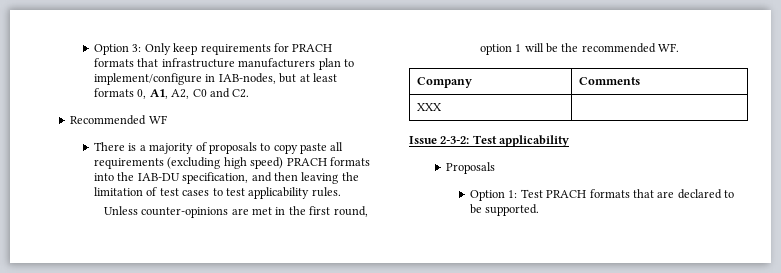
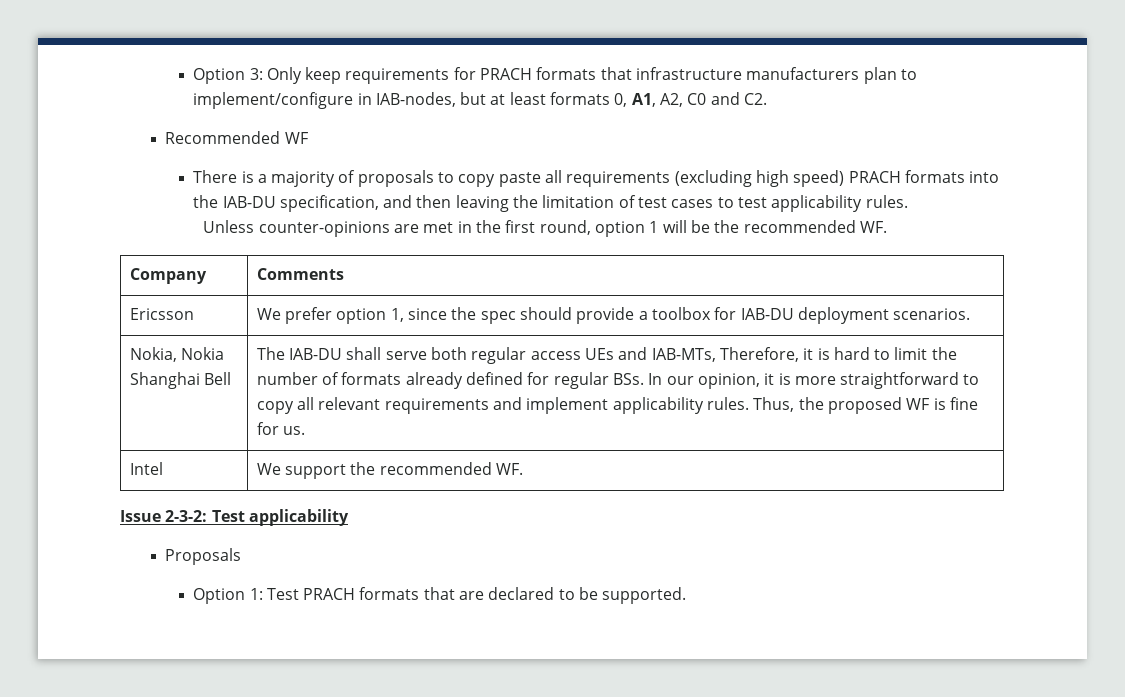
[416,103,442,111] XXX | -> [129,308,194,320] [256,307,971,324] [129,347,224,362] [129,372,231,389] [256,347,957,364] [256,372,980,389] [256,397,978,414] [256,422,305,435] [129,462,163,475] [256,462,523,479] Ericsson | We prefer option 1, since the spec should provide a toolbox for IAB-DU deployment scenarios. // Nokia, Nokia Shanghai Bell | The IAB-DU shall serve both regular access UEs and IAB-MTs, Therefore, it is hard to limit the number of formats already defined for regular BSs. In our opinion, it is more straightforward to copy all relevant requirements and implement applicability rules. Thus, the proposed WF is fine for us. // Intel | We support the recommended WF.

